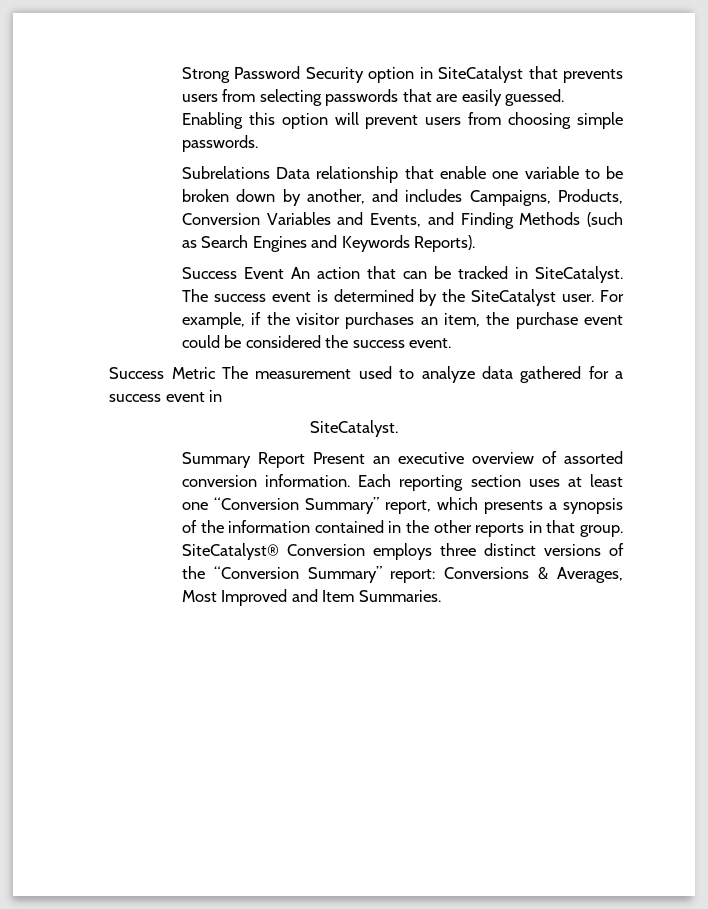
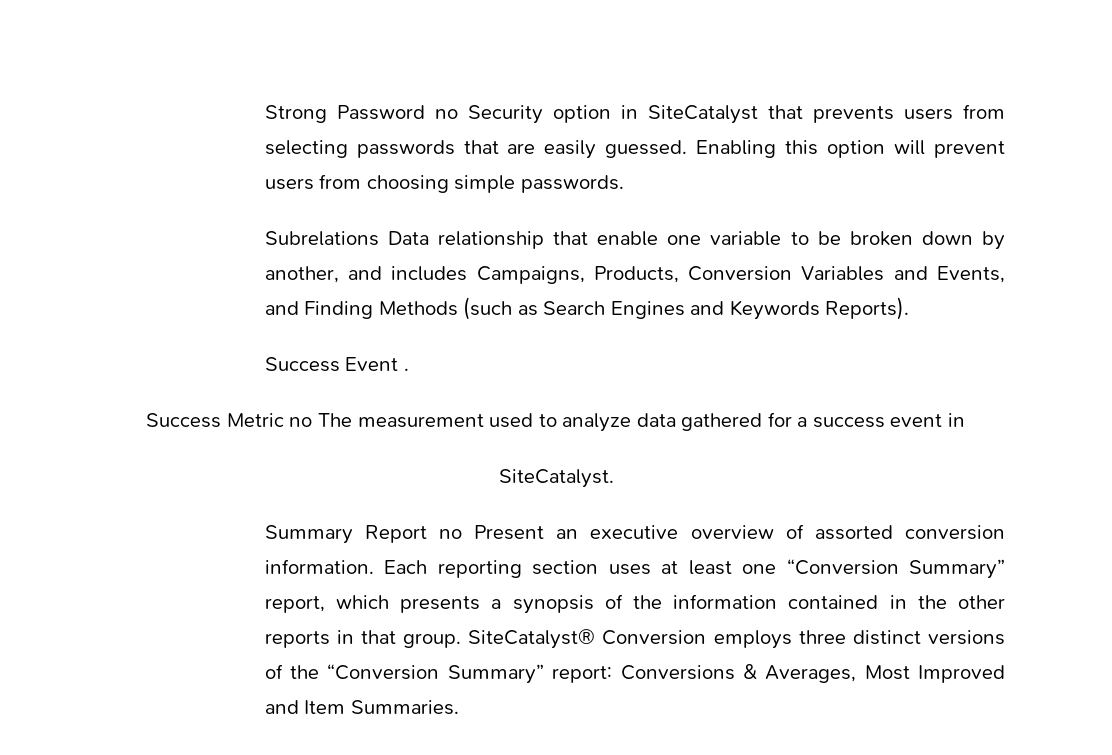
(301, 72) none -> [434,109,458,119] no
[290,266,623,283] [181,289,624,306] [181,312,623,329] [181,335,452,348] An action that can be tracked in SiteCatalyst. The success event is determined by the SiteCatalyst user. For example, if the visitor purchases an item, the purchase event could be considered the success event. -> [403,368,409,371] .
(216, 373) none -> [289,417,313,427] no
(305, 460) none -> [438,529,462,539] no

